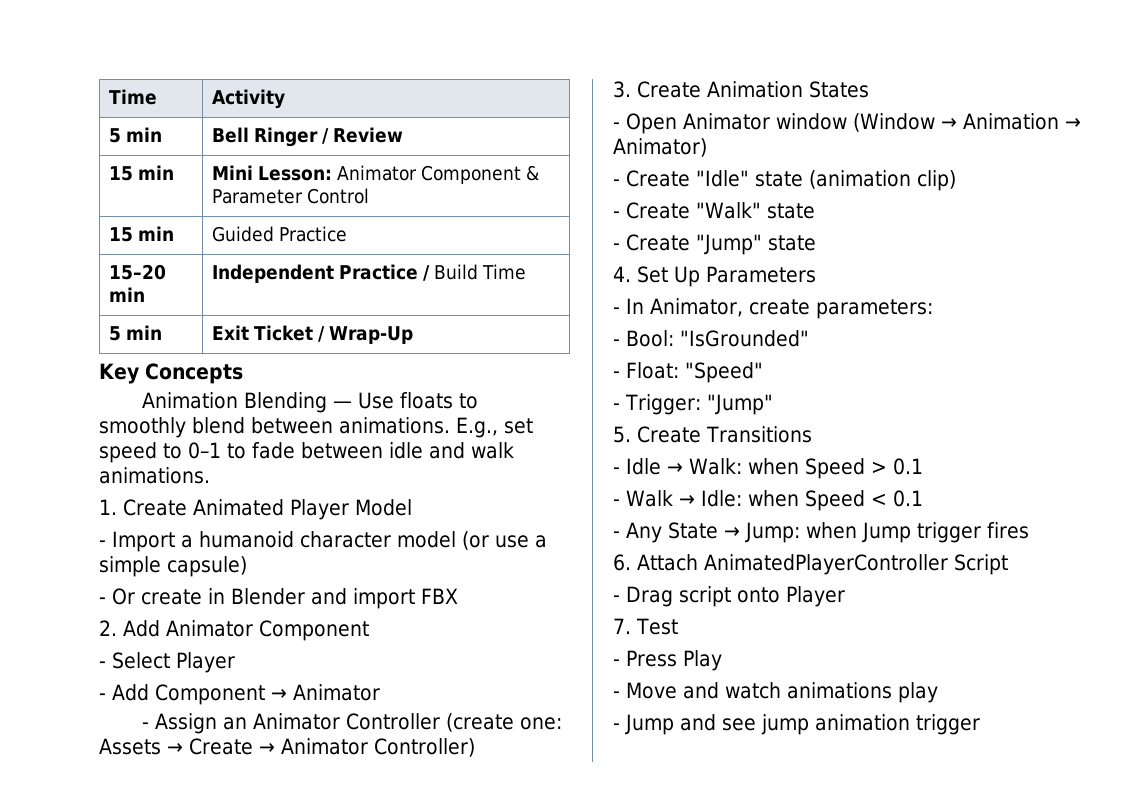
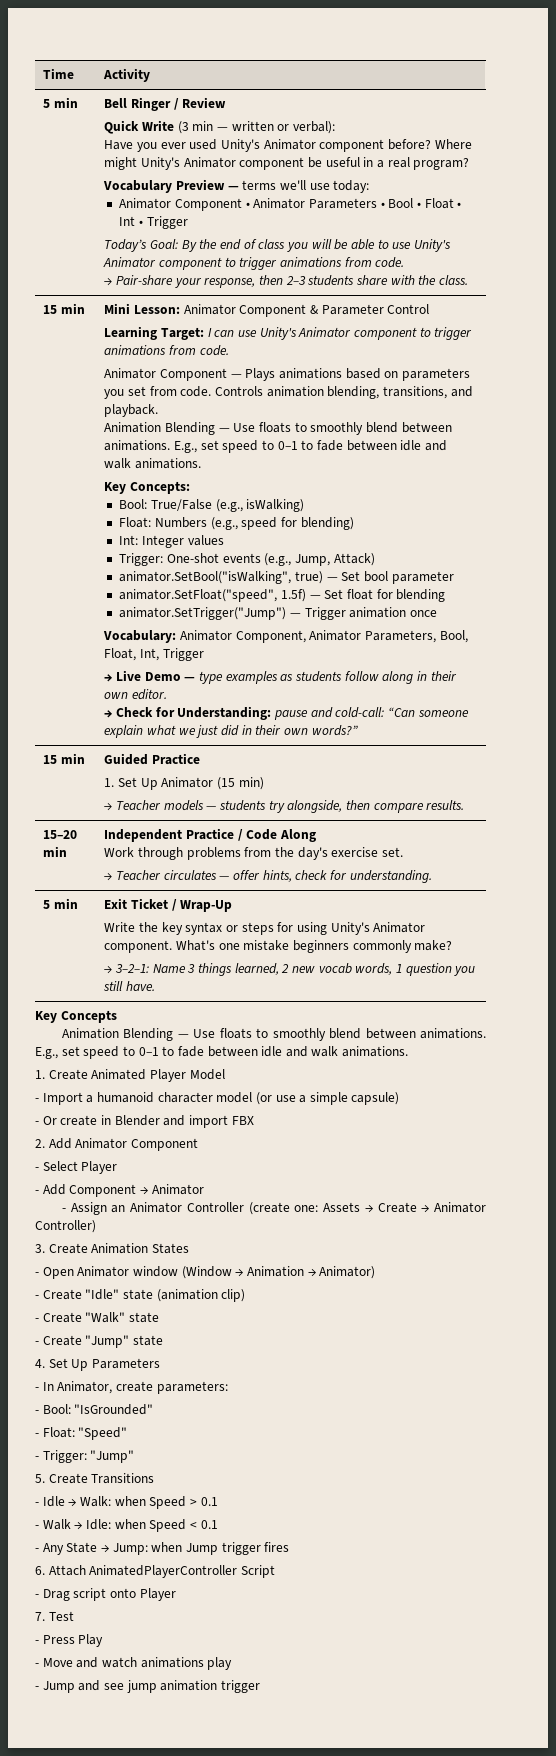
(403, 135) none -> [104,120,335,134] [104,139,472,152] [104,157,470,170] [103,179,370,193] [119,198,462,211] [119,216,188,229] [104,239,451,252] [103,257,405,270] [104,275,468,288] // Quick Write (3 min — written or verbal): // Have you ever used Unity's Animator component before? Where might Unity's Animator component be useful in a real program? // Vocabulary Preview — terms we'll use today: // Animator Component • Animator Parameters • Bool • Float • Int • Trigger // Today’s Goal: By the end of class you will be able to use Unity's Animator component to trigger animations from code. // → Pair-share your response, then 2–3 students share with the class.
[108,226,174,242] [211,226,347,242] // 15 min | Guided Practice -> [104,326,473,340] [104,345,229,356] [104,368,470,381] [104,386,473,399] [104,404,159,417] [104,422,452,435] [104,440,447,453] [104,458,202,469] [104,481,191,494] [119,499,305,512] [119,517,354,530] [119,535,224,548] [119,553,375,566] [119,571,454,584] [119,589,446,602] [119,607,437,620] [103,630,468,643] [104,648,204,661] [104,670,457,684] [104,689,168,700] [104,706,469,720] [104,725,358,738] [43,753,86,764] [104,753,201,765] [104,777,264,790] [104,800,465,813] // Learning Target: I can use Unity's Animator component to trigger animations from code. // Animator Component — Plays animations based on parameters you set from code. Controls animation blending, transitions, and playback. // Animation Blending — Use floats to smoothly blend between animations. E.g., set speed to 0–1 to fade between idle and walk animations. // Key Concepts: // Bool: True/False (e.g., isWalking) // Float: Numbers (e.g., speed for blending) // Int: Integer values // Trigger: One-shot events (e.g., Jump, Attack) // animator.SetBool("isWalking", true) — Set bool parameter // animator.SetFloat("speed", 1.5f) — Set float for blending // animator.SetTrigger("Jump") — Trigger animation once // Vocabulary: Animator Component, Animator Parameters, Bool, Float, Int, Trigger // → Live Demo — type examples as students follow along in their own editor. // → Check for Understanding: pause and cold-call: “Can someone explain what we just did in their own words?” // 15 min | Guided Practice // 1. Set Up Animator (15 min) // → Teacher models — students try alongside, then compare results.
[433,264,526,280] Build Time -> [246,829,317,842] [104,847,403,860] [104,870,432,883] Code Along // Work through problems from the day's exercise set. // → Teacher circulates — offer hints, check for understanding.
(413, 335) none -> [104,922,426,935] [104,940,453,953] [104,963,476,976] [103,981,156,991] // Write the key syntax or steps for using Unity's Animator component. What's one mistake beginners commonly make? // → 3–2–1: Name 3 things learned, 2 new vocab words, 1 question you still have.

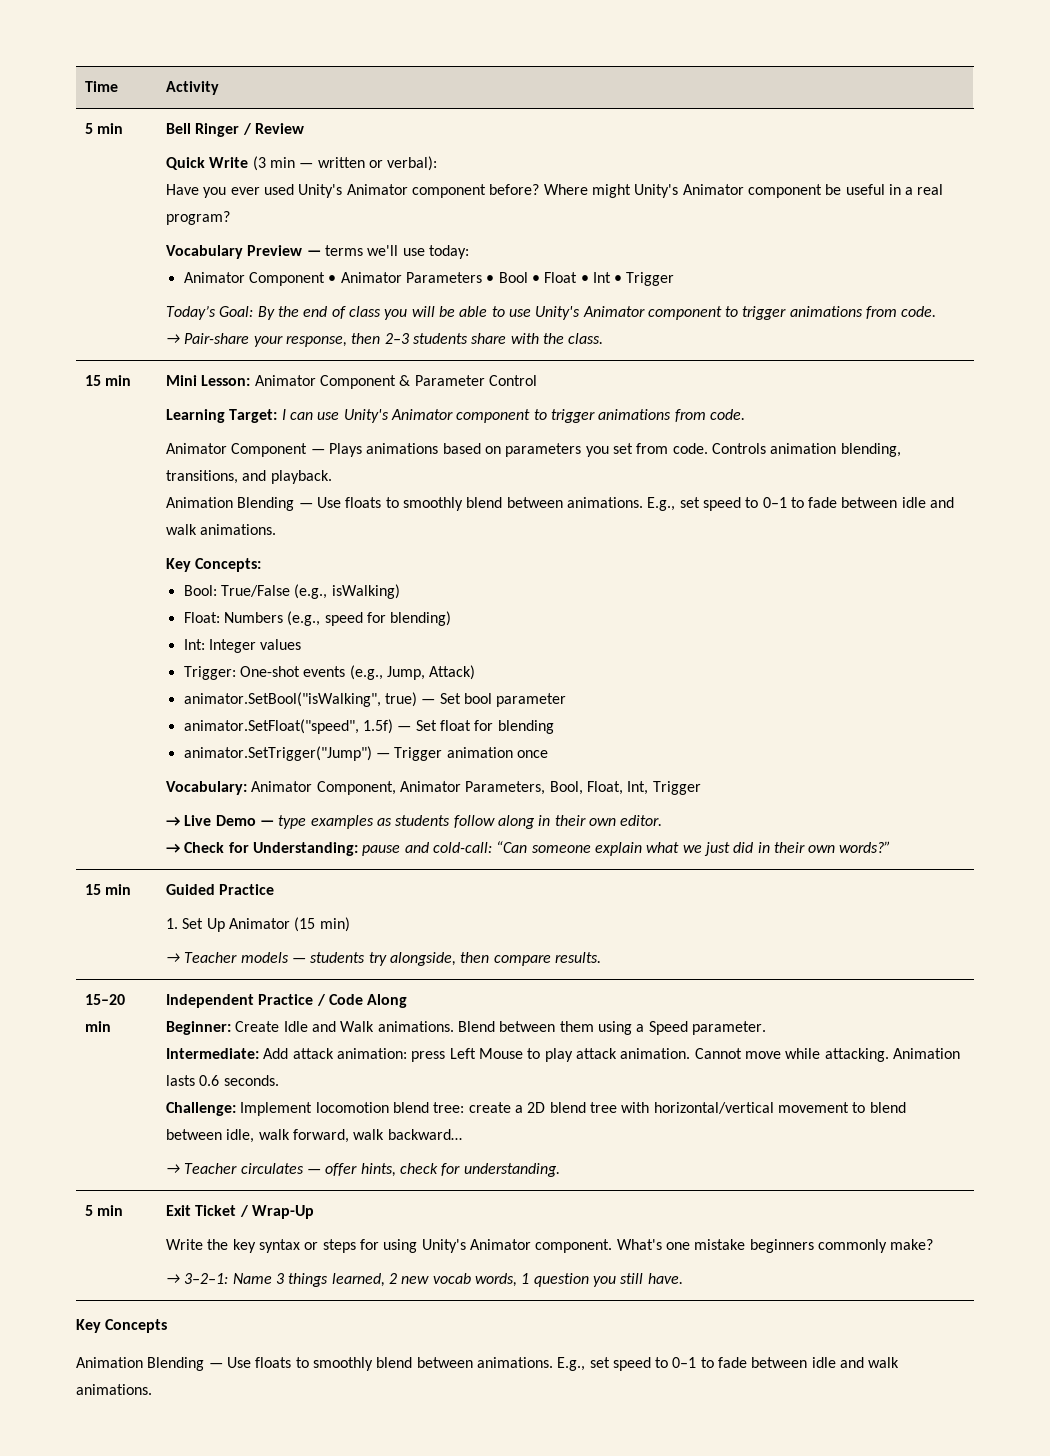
[104,847,403,860] Work through problems from the day's exercise set. -> [166,1021,766,1035] [166,1048,960,1062] [166,1075,279,1086] [166,1102,906,1116] [166,1129,462,1143] Beginner: Create Idle and Walk animations. Blend between them using a Speed parameter. // Intermediate: Add attack animation: press Left Mouse to play attack animation. Cannot move while attacking. Animation lasts 0.6 seconds. // Challenge: Implement locomotion blend tree: create a 2D blend tree with horizontal/vertical movement to blend between idle, walk forward, walk backward…
[35,1069,225,1082] [35,1092,400,1105] [35,1115,254,1128] [35,1138,198,1151] [35,1161,118,1174] [35,1184,204,1197] [61,1202,487,1215] [35,1220,96,1233] [35,1243,189,1254] [35,1266,376,1279] [35,1289,246,1302] [35,1312,159,1323] [35,1335,163,1348] [35,1358,160,1371] [35,1381,228,1394] [35,1404,154,1415] [35,1427,128,1440] [35,1450,135,1463] [35,1473,155,1484] [35,1496,218,1509] [35,1519,218,1532] [35,1542,290,1555] [35,1565,275,1578] [35,1588,176,1601] [35,1611,74,1621] [35,1634,104,1647] [35,1657,233,1670] [35,1680,260,1693] // 1. Create Animated Player Model // - Import a humanoid character model (or use a simple capsule) // - Or create in Blender and import FBX // 2. Add Animator Component // - Select Player // - Add Component → Animator // - Assign an Animator Controller (create one: Assets → Create → Animator Controller) // 3. Create Animation States // - Open Animator window (Window → Animation → Animator) // - Create "Idle" state (animation clip) // - Create "Walk" state // - Create "Jump" state // 4. Set Up Parameters // - In Animator, create parameters: // - Bool: "IsGrounded" // - Float: "Speed" // - Trigger: "Jump" // 5. Create Transitions // - Idle → Walk: when Speed > 0.1 // - Walk → Idle: when Speed < 0.1 // - Any State → Jump: when Jump trigger fires // 6. Attach AnimatedPlayerController Script // - Drag script onto Player // 7. Test // - Press Play // - Move and watch animations play // - Jump and see jump animation trigger -> (152, 1389) none

